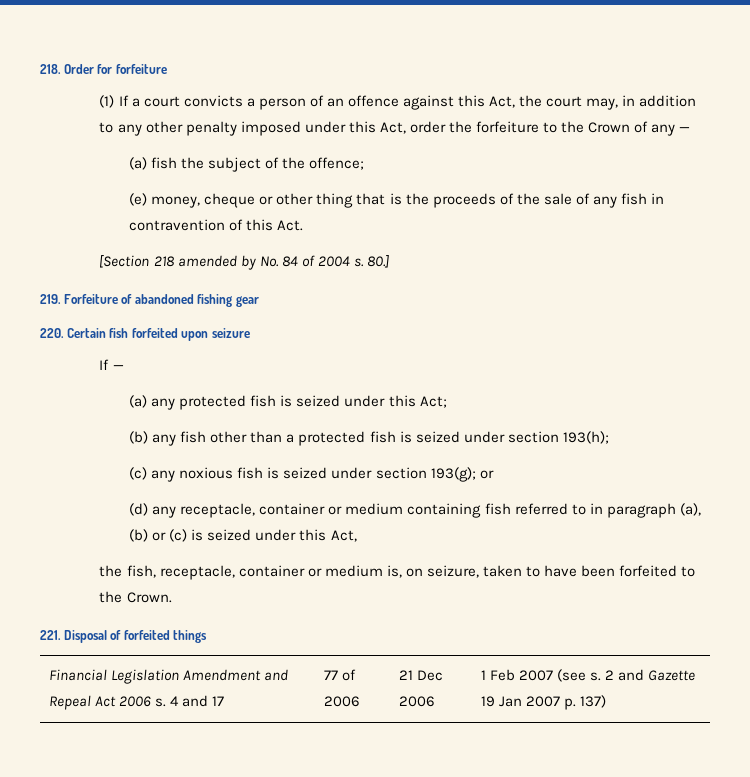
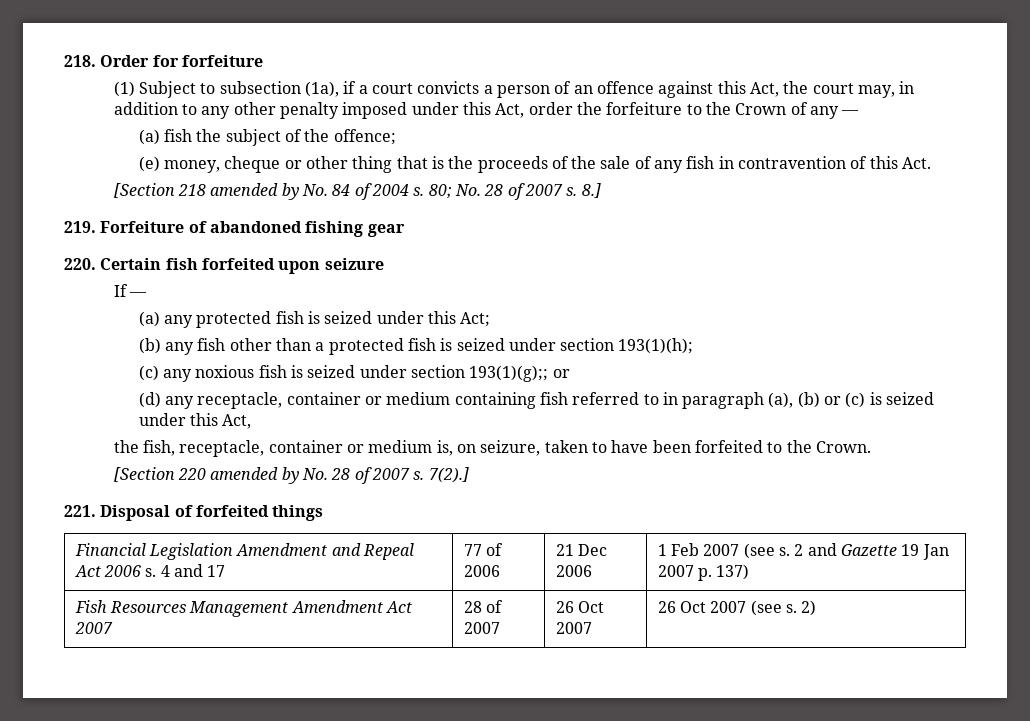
[118,95,129,106] If -> [139,81,357,98] Subject to subsection (1a), if
[366,255,389,268] 80.] -> [428,183,601,200] 80; No. 28 of 2007 s. 8.]
[562,431,609,444] 193(h); -> [618,338,694,354] 193(1)(h);
[430,467,476,482] 193(g); -> [469,365,549,382] 193(1)(g);;
(172, 597) none -> [113,467,469,484] // [Section 220 amended by No. 28 of 2007 s. 7(2).]
(606, 701) none -> [74,600,413,617] [74,622,113,634] [463,600,504,613] [463,622,500,634] [555,601,605,613] [555,622,592,634] [657,600,817,616] // Fish Resources Management Amendment Act 2007 | 28 of 2007 | 26 Oct 2007 | 26 Oct 2007 (see s. 2)

